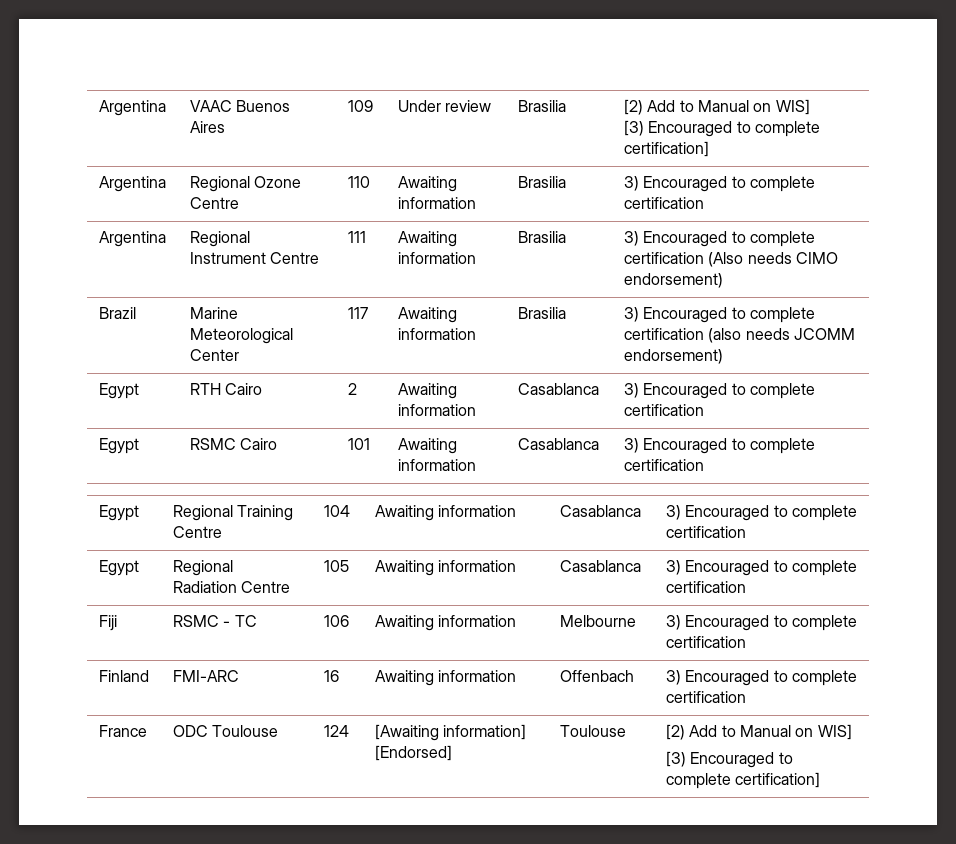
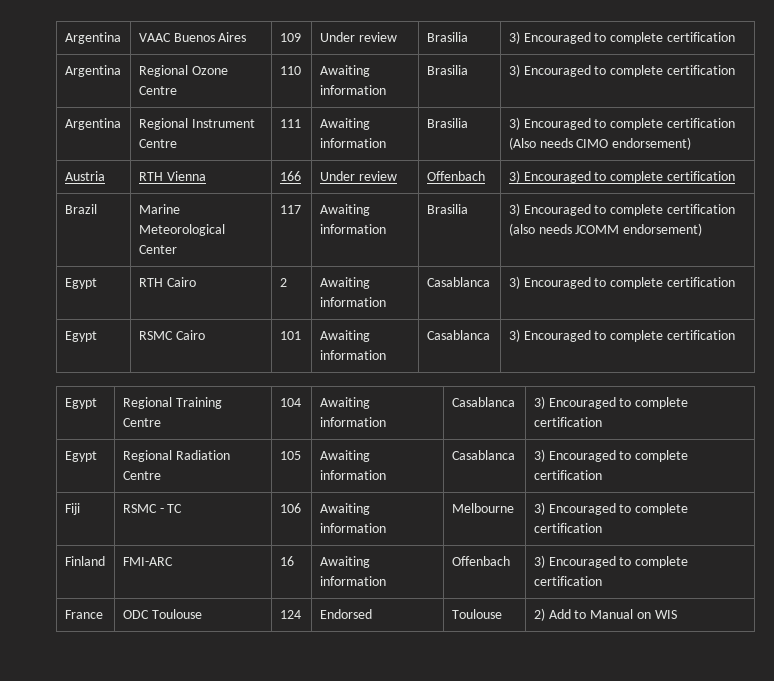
[623,99,810,115] [623,120,820,137] [623,141,709,157] [2) Add to Manual on WIS] // [3) Encouraged to complete certification] -> [508,31,735,44] 3) Encouraged to complete certification
(723, 280) none -> [64,171,105,181] [138,171,206,181] [279,171,301,181] [319,171,397,181] [426,171,485,181] [508,170,735,183] // Austria | RTH Vienna | 166 | Under review | Offenbach | 3) Encouraged to complete certification
[374,724,527,741] [374,745,452,761] [559,725,626,737] [665,724,852,740] [665,751,793,768] [665,772,821,789] [Awaiting information] [Endorsed] | Toulouse | [2) Add to Manual on WIS] // [3) Encouraged to complete certification] -> [319,609,372,619] [451,609,502,619] [533,608,677,621] Endorsed | Toulouse | 2) Add to Manual on WIS

